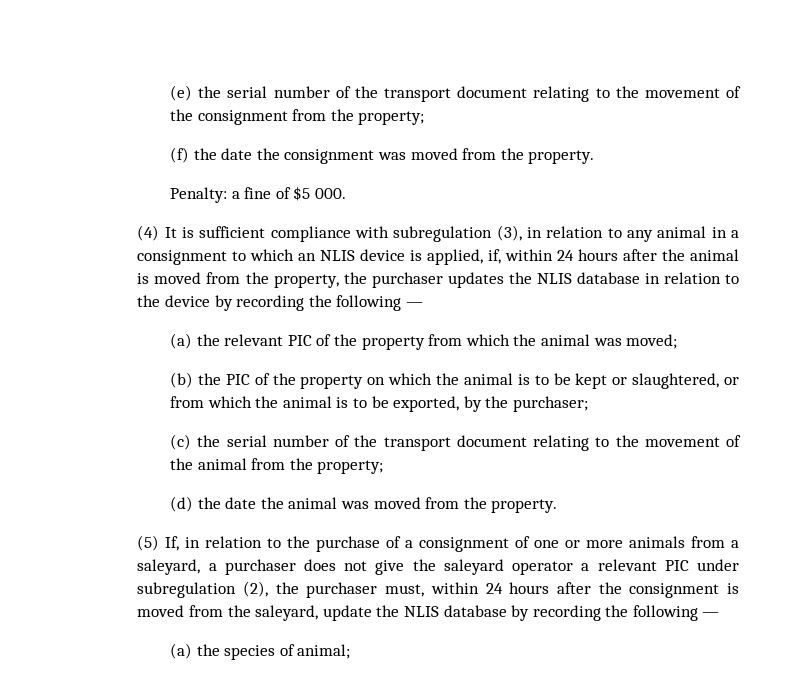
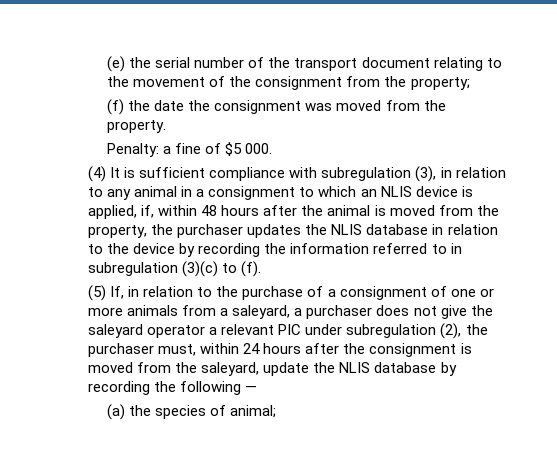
[557,250,575,261] 24 -> [201,205,218,216] 48
[336,295,423,311] [170,333,678,350] [170,372,739,389] [170,396,588,412] [170,434,742,451] [170,458,384,474] [170,496,558,513] following — // (a) the relevant PIC of the property from which the animal was moved; // (b) the PIC of the property on which the animal is to be kept or slaughtered, or from which the animal is to be exported, by the purchaser; // (c) the serial number of the transport document relating to the movement of the animal from the property; // (d) the date the animal was moved from the property. -> [290,243,462,254] [88,261,262,277] information referred to in subregulation (3)(c) to (f).

